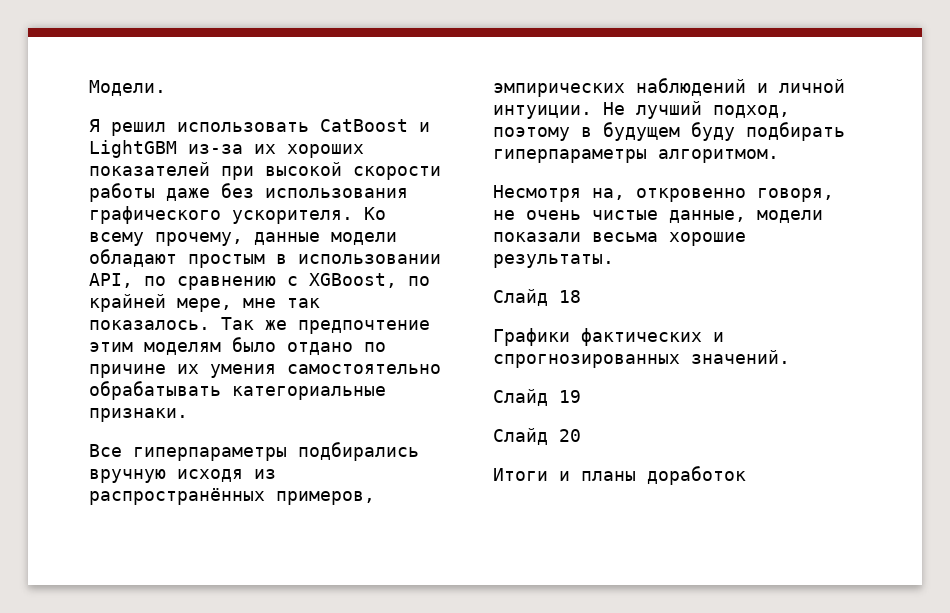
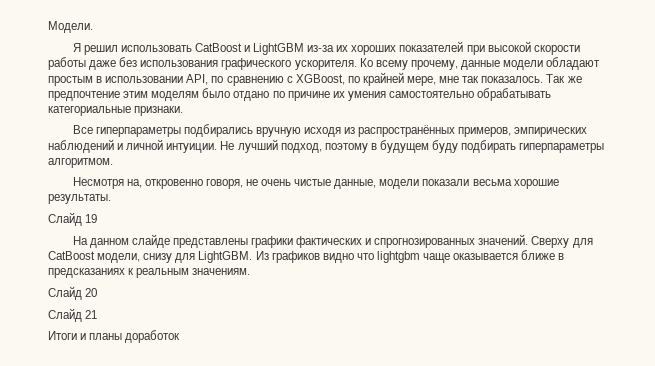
[559,290,581,303] [493,328,724,346] [493,350,790,368] [493,389,581,406] 18 // Графики фактических и спрогнозированных значений. // Слайд 19 -> [85,214,98,223] [72,234,593,248] [48,250,565,263] [48,268,251,278] 19 // На данном слайде представлены графики фактических и спрогнозированных значений. Сверху для CatBoost модели, снизу для LightGBM. Из графиков видно что lightgbm чаще оказывается ближе в предсказаниях к реальным значениям.
(581, 435) none -> [48,308,98,322] // Слайд 21

